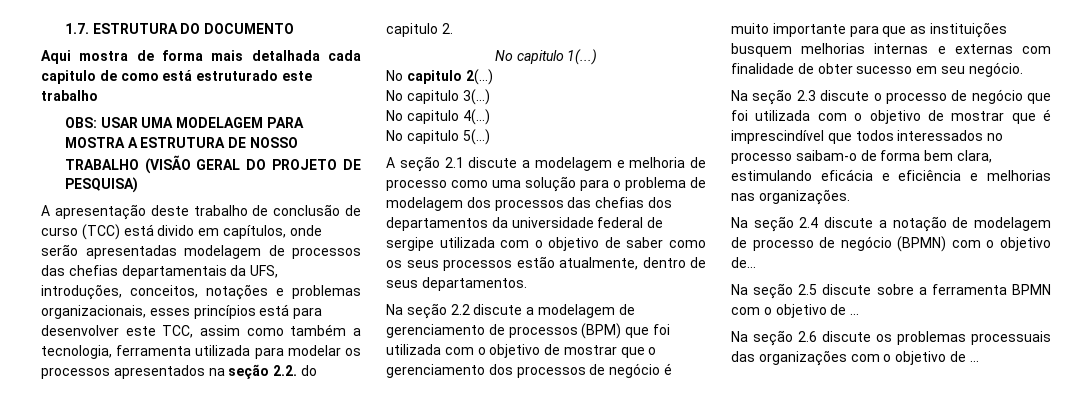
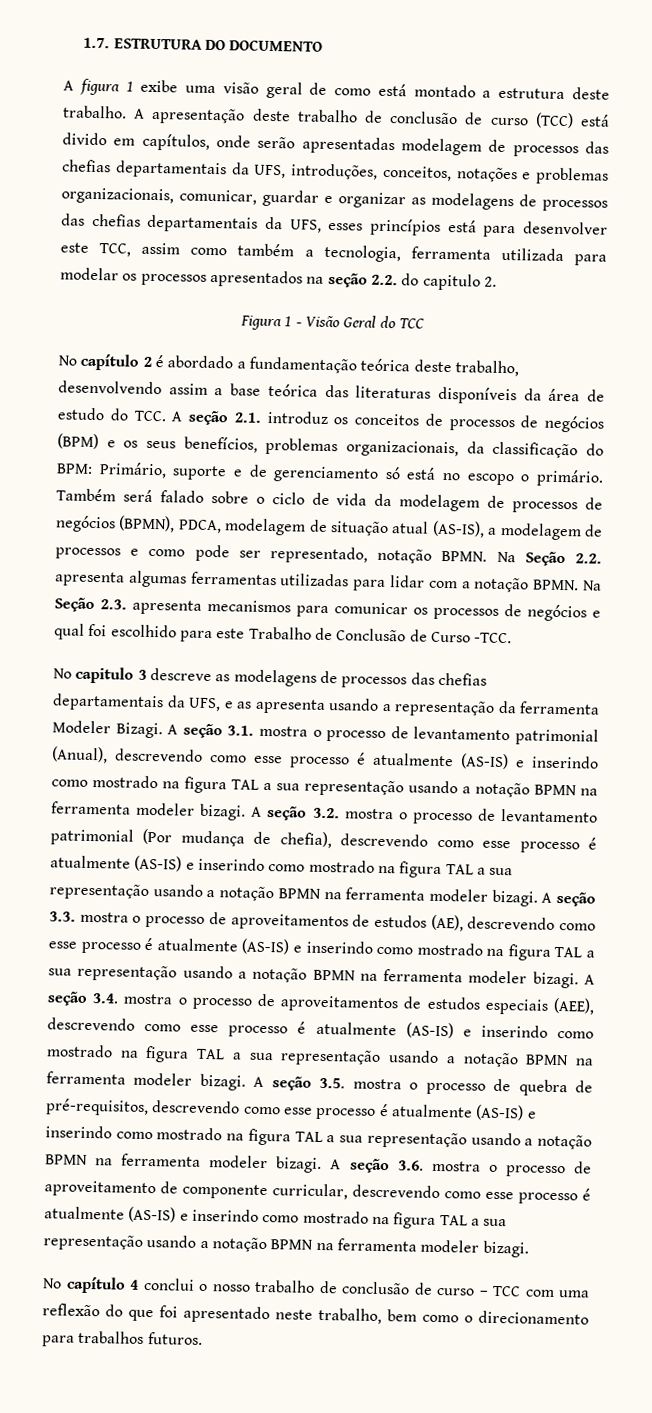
[41,50,361,64] [41,70,312,84] [41,90,98,101] [64,117,304,128] [64,137,298,148] [64,155,361,174] [64,177,138,193] Aqui mostra de forma mais detalhada cada capitulo de como está estruturado este trabalho // OBS: USAR UMA MODELAGEM PARA MOSTRA A ESTRUTURA DE NOSSO TRABALHO (VISÃO GERAL DO PROJETO DE PESQUISA) // -> [63,78,610,100] [63,105,127,119] A figura 1 exibe uma visão geral de como está montado a estrutura deste trabalho.
(146, 312) none -> [179,189,608,212] [61,213,322,233] comunicar, guardar e organizar as modelagens de processos das chefias departamentais da UFS,
[494,49,598,65] [386,69,493,85] [386,89,490,105] [386,109,490,125] [386,129,490,145] [386,156,706,172] [386,176,706,192] [386,197,672,211] [386,217,664,231] [386,237,706,251] [386,256,706,271] [386,277,527,291] [386,303,635,319] [386,323,670,339] [386,344,657,358] [386,363,672,378] [731,22,1007,38] [731,43,1051,57] [731,62,1023,77] [731,89,1051,105] [731,109,1051,124] [731,130,1004,144] [731,150,992,164] [731,169,1051,181] [731,189,850,205] [731,216,1051,232] [731,236,1051,252] [731,257,756,268] [731,283,1051,299] [731,304,860,318] [731,330,1051,346] [731,350,979,366] No capitulo 1(...) // No capitulo 2(...) // No capitulo 3(...) // No capitulo 4(...) // No capitulo 5(...) // A seção 2.1 discute a modelagem e melhoria de processo como uma solução para o problema de modelagem dos processos das chefias dos departamentos da universidade federal de sergipe utilizada com o objetivo de saber como os seus processos estão atualmente, dentro de seus departamentos. // Na seção 2.2 discute a modelagem de gerenciamento de processos (BPM) que foi utilizada com o objetivo de mostrar que o gerenciamento dos processos de negócio é muito importante para que as instituições busquem melhorias internas e externas com finalidade de obter sucesso em seu negócio. // Na seção 2.3 discute o processo de negócio que foi utilizada com o objetivo de mostrar que é imprescindível que todos interessados no processo saibam-o de forma bem clara, estimulando eficácia e eficiência e melhorias nas organizações. // Na seção 2.4 discute a notação de modelagem de processo de negócio (BPMN) com o objetivo de… // Na seção 2.5 discute sobre a ferramenta BPMN com o objetivo de … // Na seção 2.6 discute os problemas processuais das organizações com o objetivo de … -> [240,315,425,331] [58,353,519,377] [58,380,605,405] [57,407,604,433] [57,433,605,459] [56,462,604,487] [56,488,604,514] [55,515,603,541] [55,544,602,567] [55,570,602,593] [54,597,601,622] [54,623,513,644] [53,666,487,689] [52,693,600,717] [52,720,599,746] [52,746,599,770] [51,775,598,798] [51,801,599,825] [50,828,598,854] [50,855,514,879] [49,883,596,907] [49,911,596,932] [48,937,595,961] [48,964,595,989] [47,991,595,1015] [47,1017,594,1039] [46,1044,595,1068] [46,1071,593,1097] [45,1098,537,1121] [45,1125,593,1150] [45,1153,593,1178] [44,1180,591,1205] [44,1206,508,1229] [43,1234,529,1258] [43,1276,590,1298] [42,1303,589,1325] [42,1330,203,1347] Figura 1 - Visão Geral do TCC // No capítulo 2 é abordado a fundamentação teórica deste trabalho, desenvolvendo assim a base teórica das literaturas disponíveis da área de estudo do TCC. A seção 2.1. introduz os conceitos de processos de negócios (BPM) e os seus benefícios, problemas organizacionais, da classificação do BPM: Primário, suporte e de gerenciamento só está no escopo o primário. Também será falado sobre o ciclo de vida da modelagem de processos de negócios (BPMN), PDCA, modelagem de situação atual (AS-IS), a modelagem de processos e como pode ser representado, notação BPMN. Na Seção 2.2. apresenta algumas ferramentas utilizadas para lidar com a notação BPMN. Na Seção 2.3. apresenta mecanismos para comunicar os processos de negócios e qual foi escolhido para este Trabalho de Conclusão de Curso -TCC. // No capitulo 3 descreve as modelagens de processos das chefias departamentais da UFS, e as apresenta usando a representação da ferramenta Modeler Bizagi. A seção 3.1. mostra o processo de levantamento patrimonial (Anual), descrevendo como esse processo é atualmente (AS-IS) e inserindo como mostrado na figura TAL a sua representação usando a notação BPMN na ferramenta modeler bizagi. A seção 3.2. mostra o processo de levantamento patrimonial (Por mudança de chefia), descrevendo como esse processo é atualmente (AS-IS) e inserindo como mostrado na figura TAL a sua representação usando a notação BPMN na ferramenta modeler bizagi. A seção 3.3. mostra o processo de aproveitamentos de estudos (AE), descrevendo como esse processo é atualmente (AS-IS) e inserindo como mostrado na figura TAL a sua representação usando a notação BPMN na ferramenta modeler bizagi. A seção 3.4. mostra o processo de aproveitamentos de estudos especiais (AEE), descrevendo como esse processo é atualmente (AS-IS) e inserindo como mostrado na figura TAL a sua representação usando a notação BPMN na ferramenta modeler bizagi. A seção 3.5. mostra o processo de quebra de pré-requisitos, descrevendo como esse processo é atualmente (AS-IS) e inserindo como mostrado na figura TAL a sua representação usando a notação BPMN na ferramenta modeler bizagi. A seção 3.6. mostra o processo de aproveitamento de componente curricular, descrevendo como esse processo é atualmente (AS-IS) e inserindo como mostrado na figura TAL a sua representação usando a notação BPMN na ferramenta modeler bizagi. // No capítulo 4 conclui o nosso trabalho de conclusão de curso – TCC com uma reflexão do que foi apresentado neste trabalho, bem como o direcionamento para trabalhos futuros.

